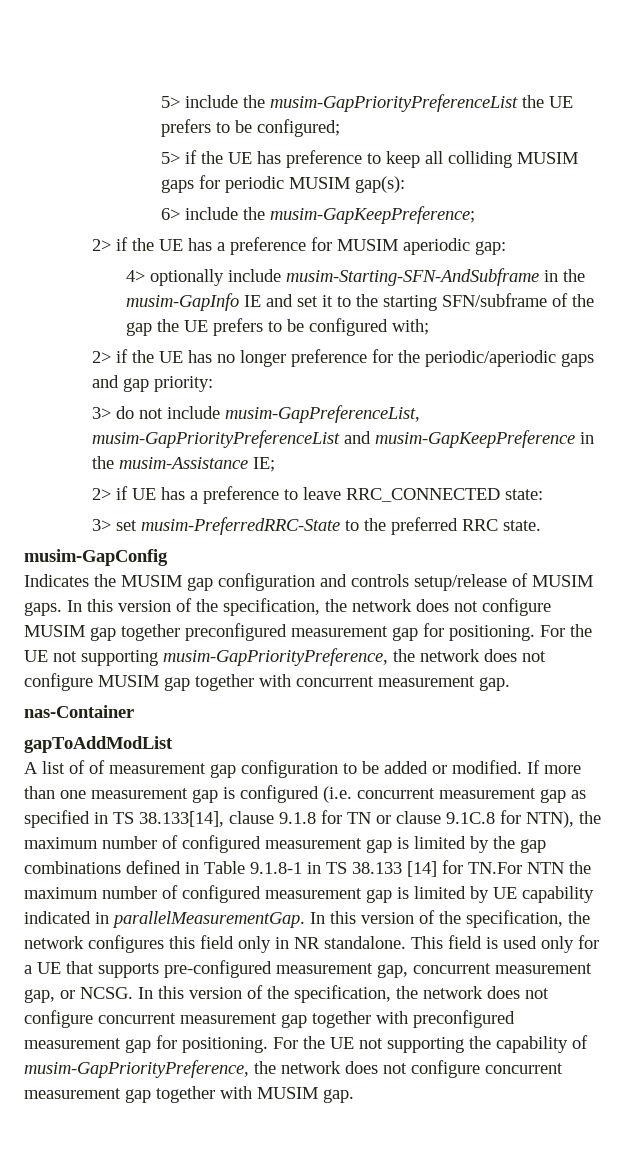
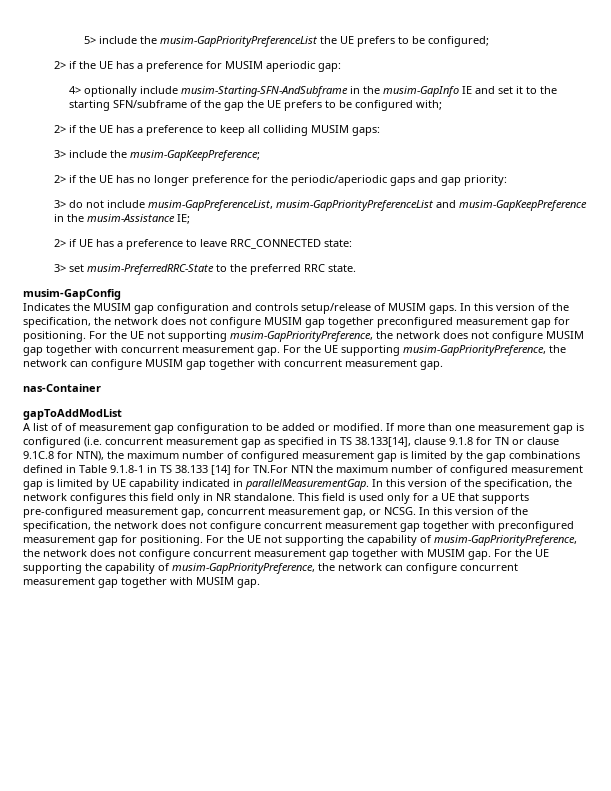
[160,150,578,168] [160,175,405,193] [160,206,475,224] // 5> if the UE has preference to keep all colliding MUSIM gaps for periodic MUSIM gap(s): // 6> include the musim-GapKeepPreference; -> (490, 41) none
(430, 327) none -> [53,125,380,136] [53,150,260,161] // 2> if the UE has a preference to keep all colliding MUSIM gaps: // 3> include the musim-GapKeepPreference;
(510, 684) none -> [283,345,566,356] [23,359,443,370] For the UE supporting musim-GapPriorityPreference, the network can configure MUSIM gap together with concurrent measurement gap.
(354, 1096) none -> [494,549,549,557] [23,563,518,574] [23,577,260,588] For the UE supporting the capability of musim-GapPriorityPreference, the network can configure concurrent measurement gap together with MUSIM gap.

